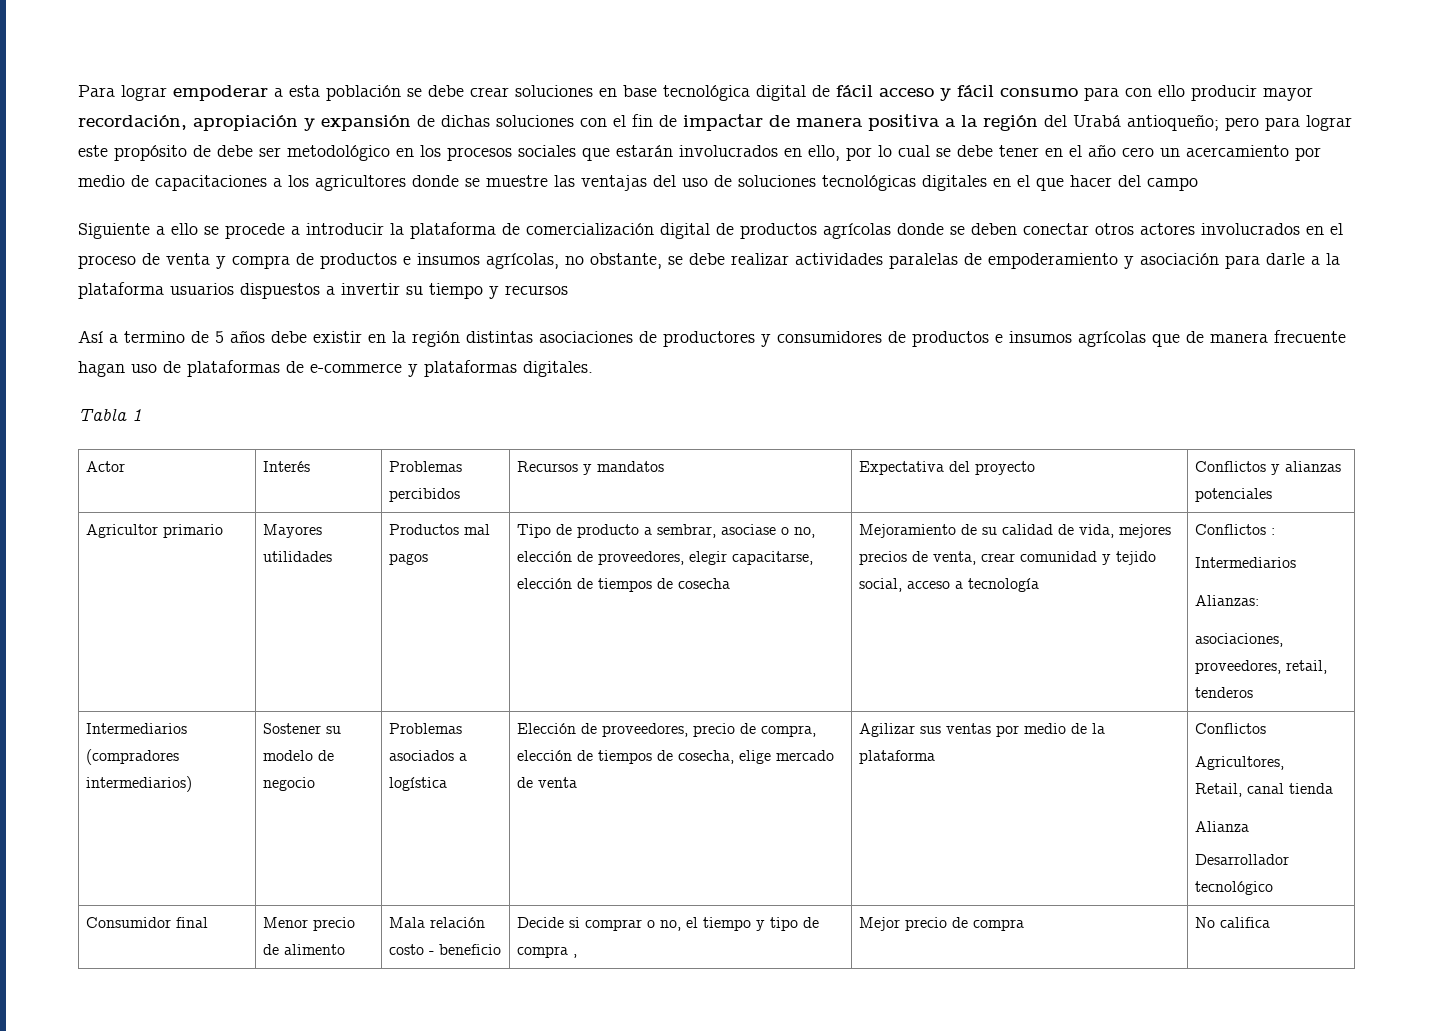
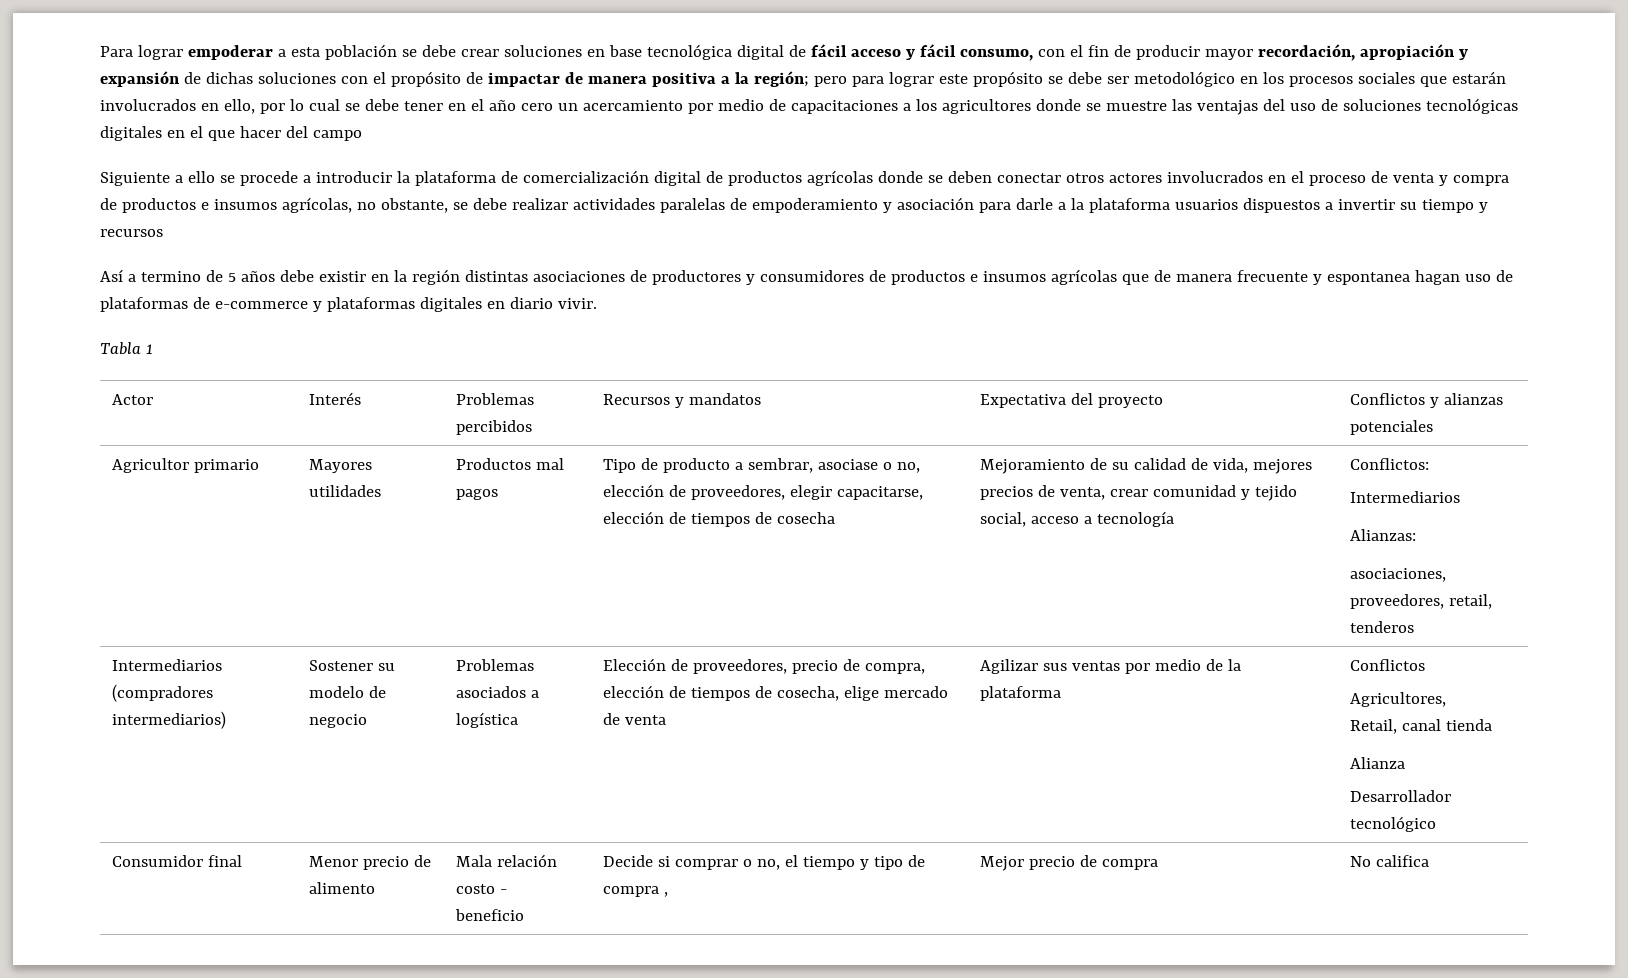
[1000,85,1185,101] consumo para con ello -> [959,45,1131,61] consumo, con el fin de
[632,114,653,127] fin -> [390,71,461,87] propósito
[983,114,1219,131] región del Urabá antioqueño; -> [753,71,809,87] región;
[193,145,211,157] de -> [1047,76,1063,84] se
(1346, 336) none -> [1312,272,1410,285] y espontanea
[523,361,593,377] digitales. -> [419,297,597,312] digitales en diario vivir.
[1194,524,1275,535] Conflictos : -> [1350,458,1430,470] Conflictos:

